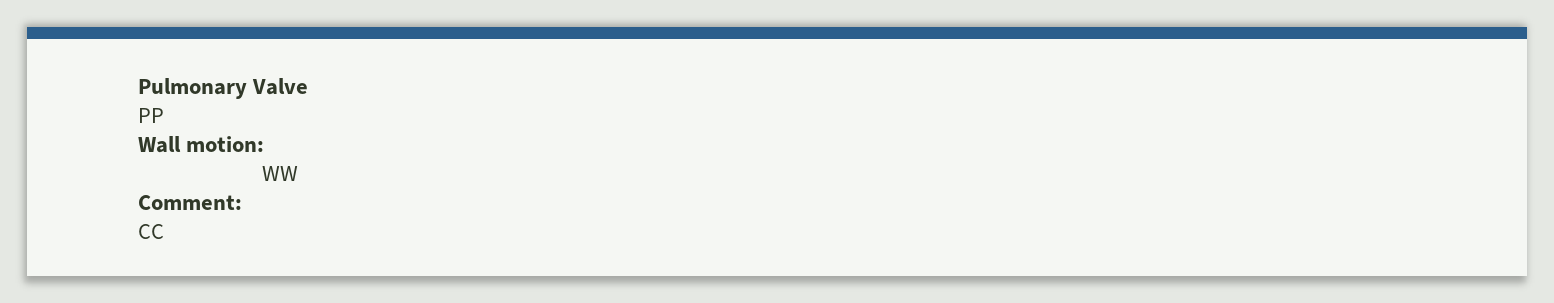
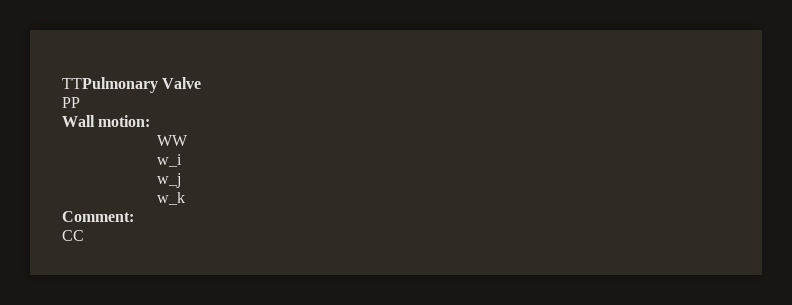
[138,78,247,99] Pulmonary -> [62,77,158,93] TTPulmonary
(298, 173) none -> [157,154,183,167] [157,173,182,188] [157,192,186,205] // w_i // w_j // w_k

